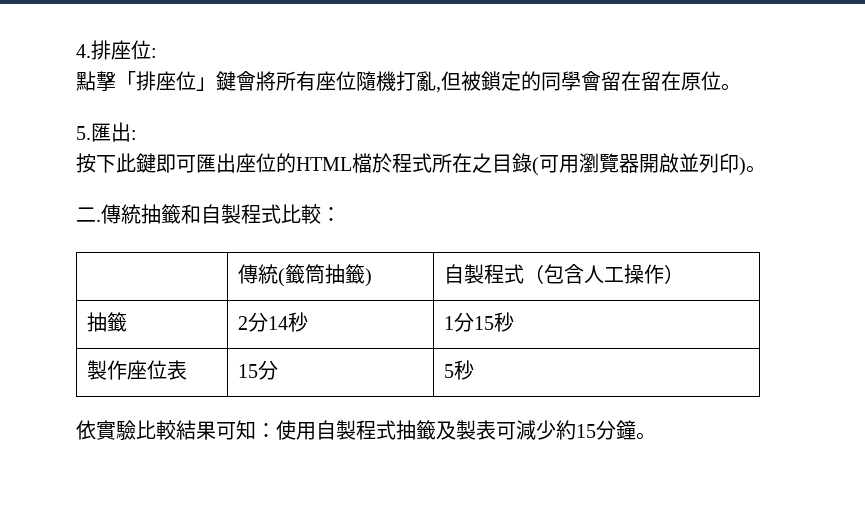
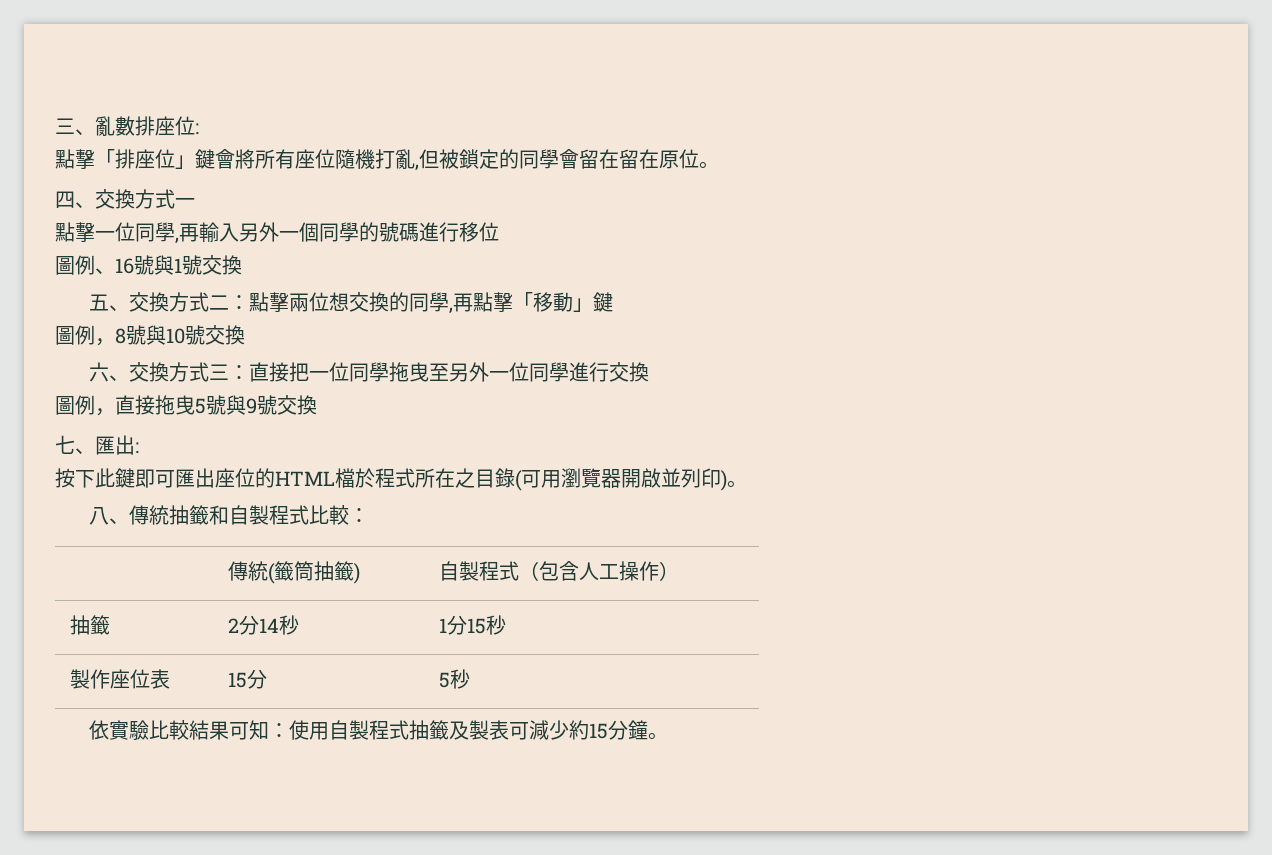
[76,44,91,58] 4. -> [55,116,135,136] 三、亂數
[76,126,91,140] 5. -> [55,189,195,209] [55,222,499,244] [55,255,242,275] [88,292,613,314] [55,325,245,346] [88,362,649,382] [55,395,317,416] [55,435,95,454] 四、交換方式一 // 點擊一位同學,再輸入另外一個同學的號碼進行移位 // 圖例、16號與1號交換 // 五、交換方式二：點擊兩位想交換的同學,再點擊「移動」鍵 // 圖例，8號與10號交換 // 六、交換方式三：直接把一位同學拖曳至另外一位同學進行交換 // 圖例，直接拖曳5號與9號交換 // 七、
[76,207,101,222] 二. -> [88,507,129,525] 八、

